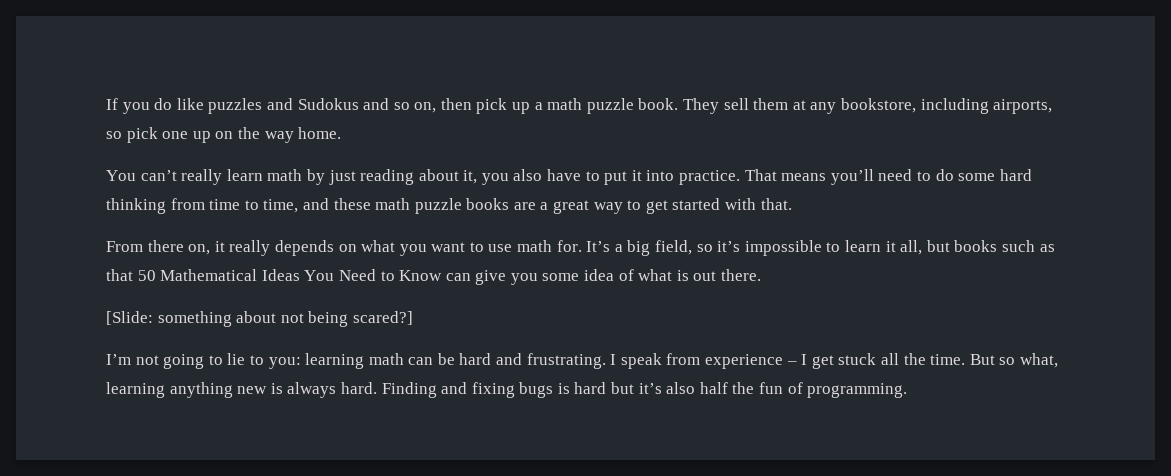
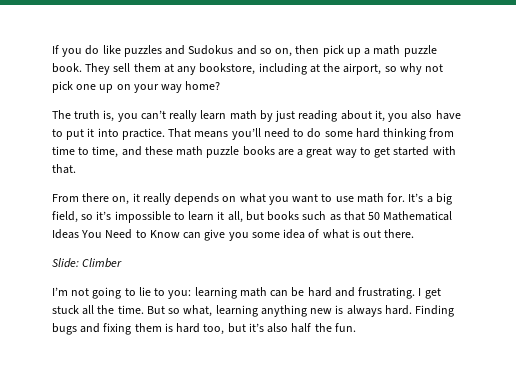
[993,99,1053,114] [106,127,342,143] [106,170,136,181] airports, so pick one up on the way home. // You -> [309,63,444,75] [52,81,221,93] [52,110,138,122] at the airport, so why not pick one up on your way home? // The truth is, you
[106,311,413,327] [Slide: something about not being scared?] -> [52,258,123,268] Slide: Climber
[620,353,808,369] speak from experience – I -> (422, 292) none
(437, 390) none -> [52,323,77,335] bugs
[519,382,554,398] bugs -> [134,323,162,332] them
(607, 388) none -> [203,324,225,335] too,
[759,382,908,398] fun of programming. -> [334,323,356,332] fun.

